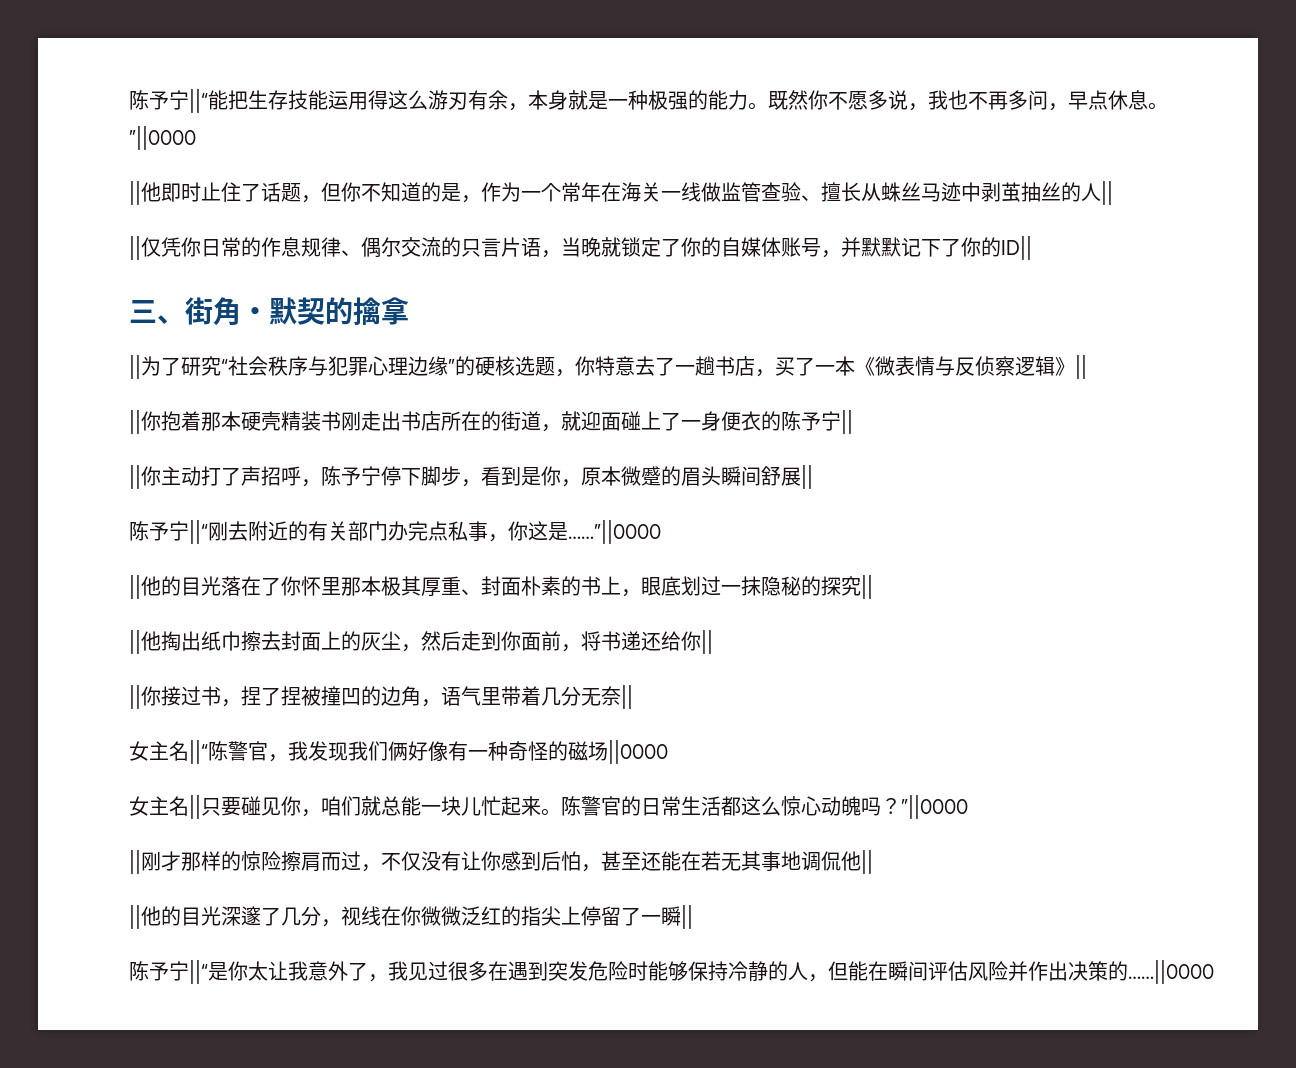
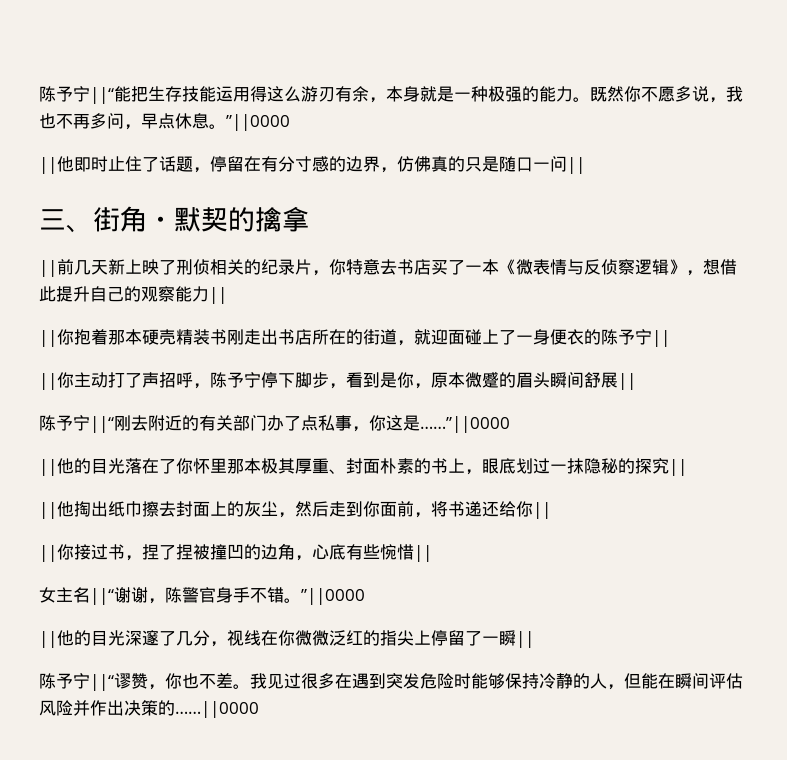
[321,181,1113,205] [129,236,1032,260] 但你不知道的是，作为一个常年在海关一线做监管查验、擅长从蛛丝马迹中剥茧抽丝的人|| // ||仅凭你日常的作息规律、偶尔交流的只言片语，当晚就锁定了你的自媒体账号，并默默记下了你的ID|| -> [210,156,585,174] 停留在有分寸感的边界，仿佛真的只是随口一问||
[141,356,775,377] 为了研究“社会秩序与犯罪心理边缘”的硬核选题，你特意去了一趟书店， -> [57,259,431,276] 前几天新上映了刑侦相关的纪录片，你特意去书店
(1075, 366) none -> [686,259,737,276] [39,286,209,302] ，想借此提升自己的观察能力
[408,521,428,541] 完 -> [284,416,301,431] 了
[441,686,621,706] 语气里带着几分无奈 -> [312,544,414,560] 心底有些惋惜
[208,740,668,764] [129,795,968,819] [129,850,873,874] 陈警官，我发现我们俩好像有一种奇怪的磁场||0000 // 女主名||只要碰见你，咱们就总能一块儿忙起来。陈警官的日常生活都这么惊心动魄吗？”||0000 // ||刚才那样的惊险擦肩而过，不仅没有让你感到后怕，甚至还能在若无其事地调侃他|| -> [114,587,365,605] 谢谢，陈警官身手不错。”||0000
[208,961,388,982] 是你太让我意外了， -> [114,673,250,690] 谬赞，你也不差。

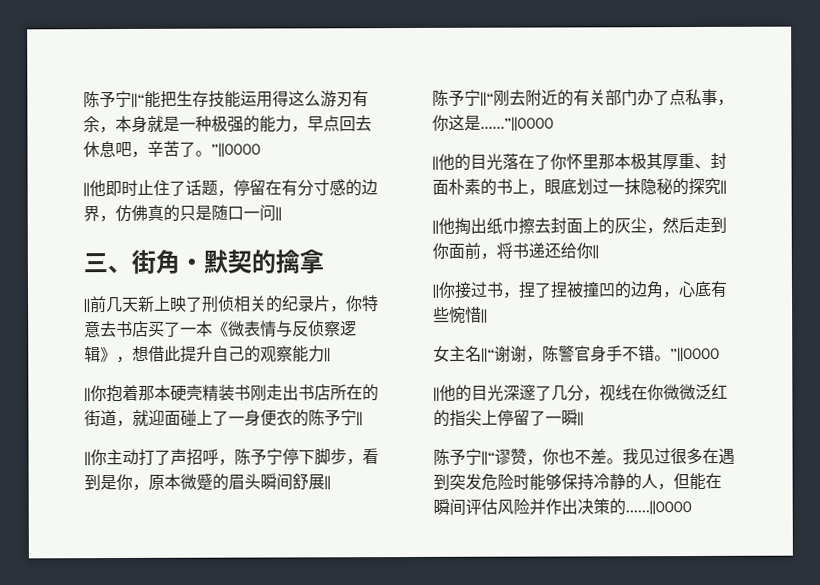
[573,86,743,103] [39,113,209,130] 。既然你不愿多说，我也不再多问，早点休息 -> [291,115,372,133] [83,140,196,158] ，早点回去休息吧，辛苦了

